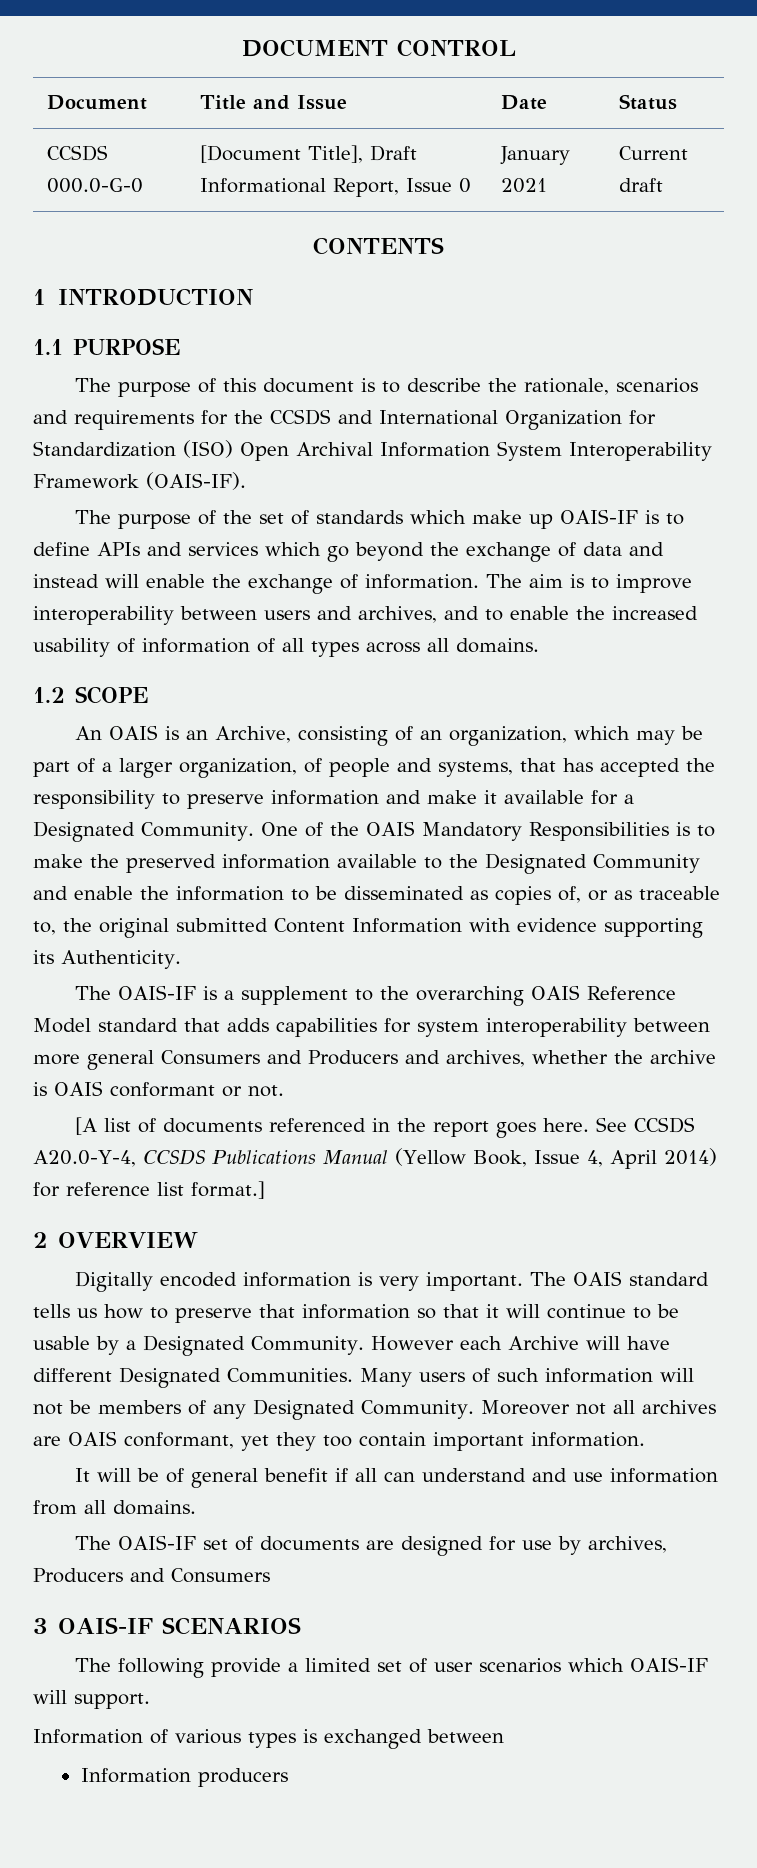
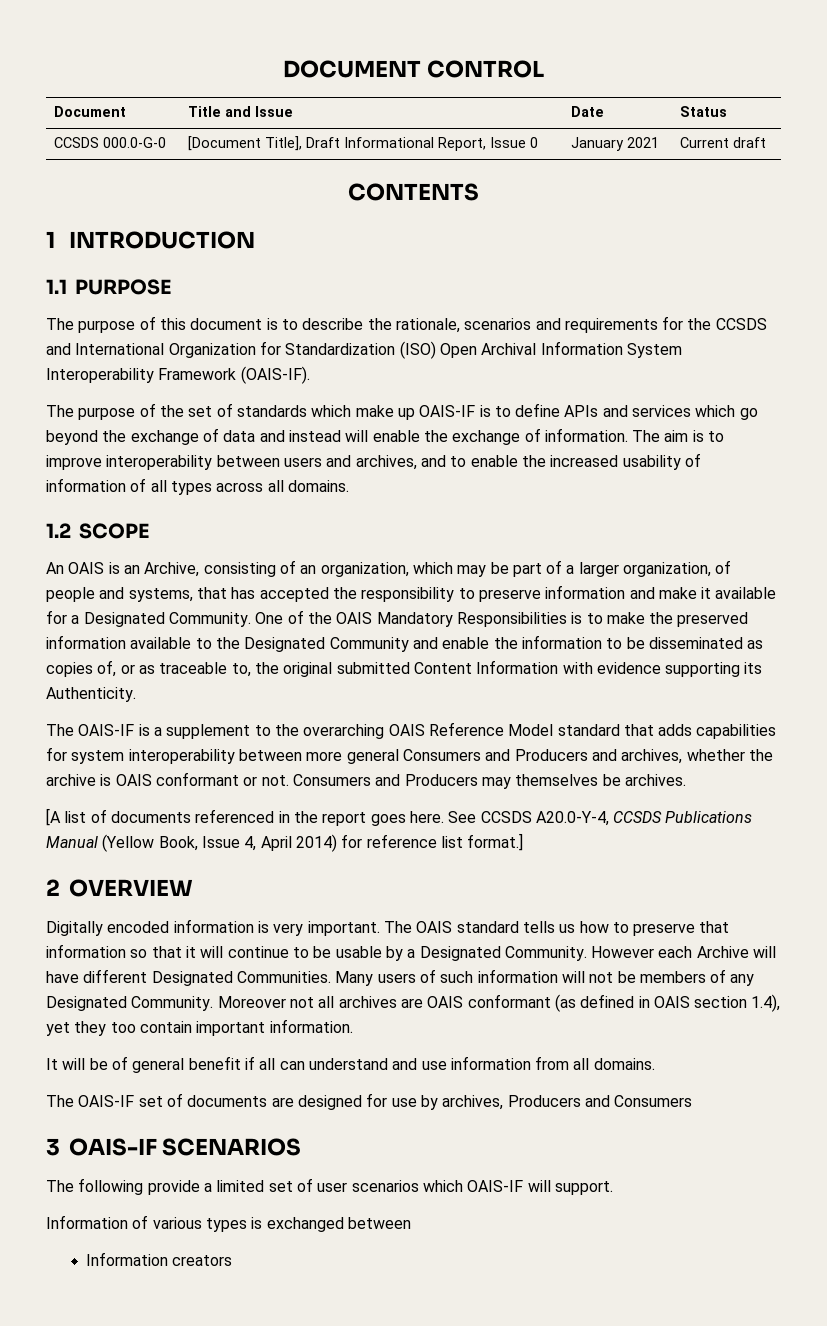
(284, 1091) none -> [292,774,686,789] Consumers and Producers may themselves be archives.
[124,1432,234,1449] conformant, -> [467,994,781,1012] conformant (as defined in OAIS section 1.4),
[197,1768,288,1787] producers -> [172,1255,233,1266] creators

